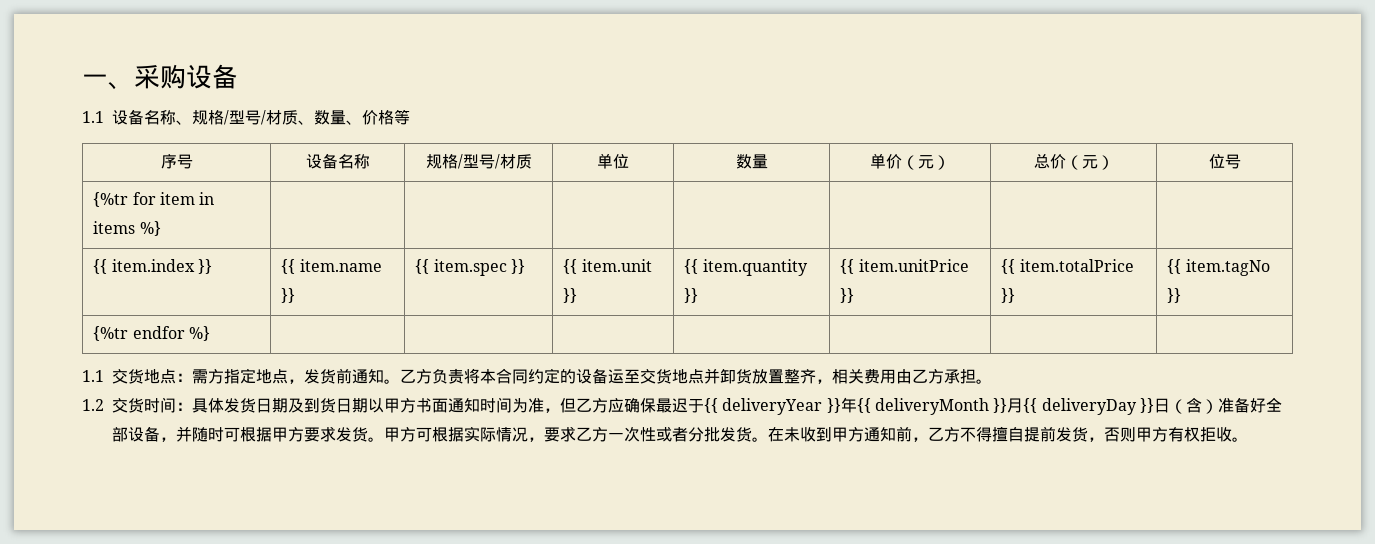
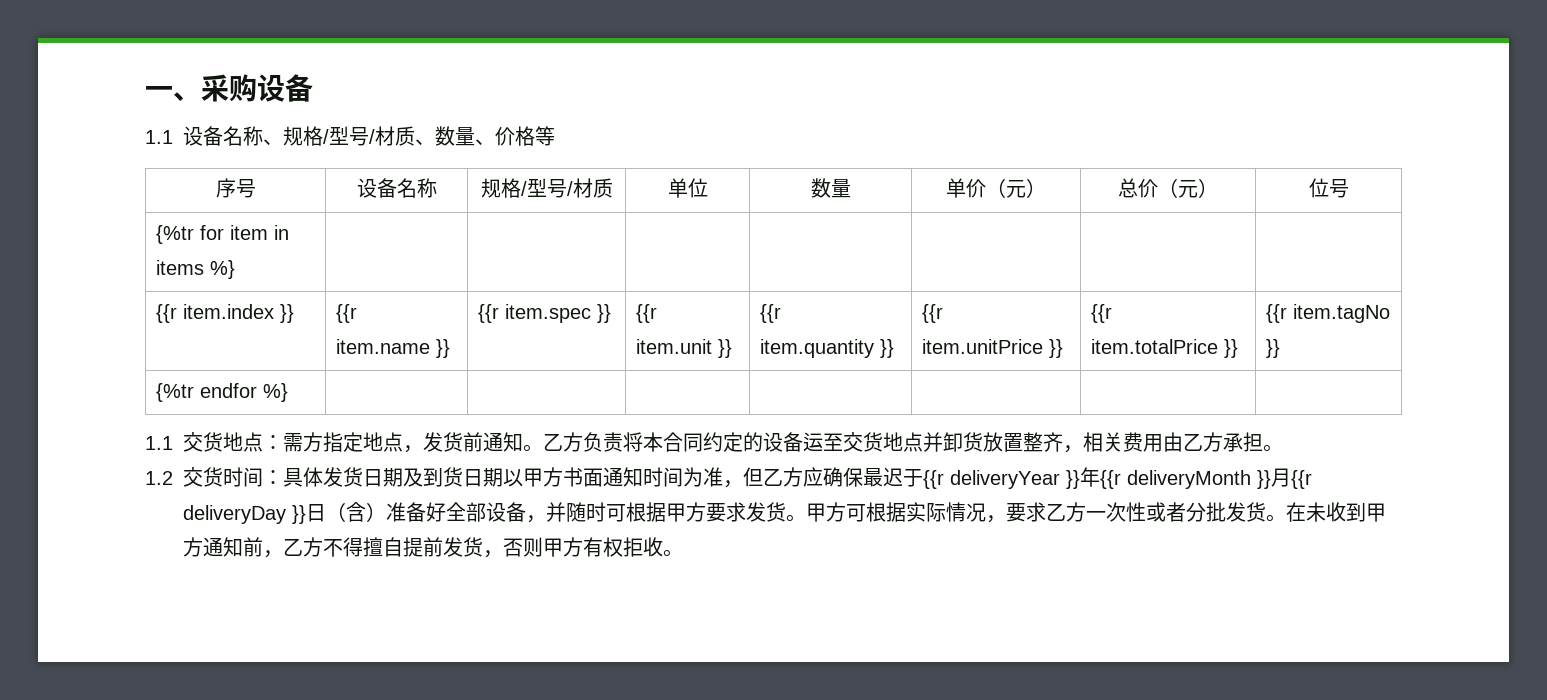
[93,259,108,274] {{ -> [156,304,178,323] {{r
[281,259,296,274] {{ -> [336,304,358,323] {{r
[415,259,430,274] {{ -> [478,304,500,323] {{r
[563,259,578,274] {{ -> [636,304,658,323] {{r
[684,259,699,274] {{ -> [760,304,782,323] {{r
[840,259,855,274] {{ -> [922,304,944,323] {{r
[1001,259,1016,274] {{ -> [1091,304,1113,323] {{r
[1167,259,1182,274] {{ -> [1266,304,1288,323] {{r
[704,398,718,413] {{ -> [923,470,944,489] {{r
[856,398,871,413] {{ -> [1100,470,1121,489] {{r
[1023,398,1038,413] {{ -> [1291,470,1312,489] {{r

